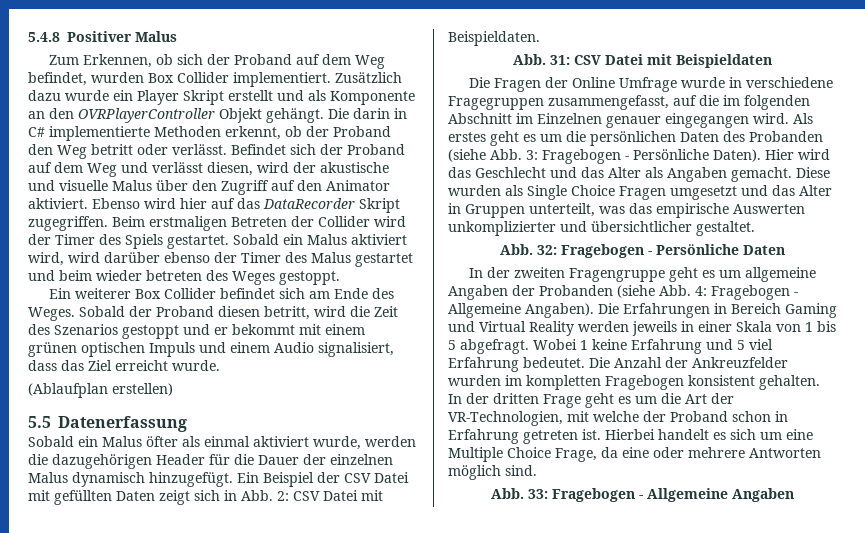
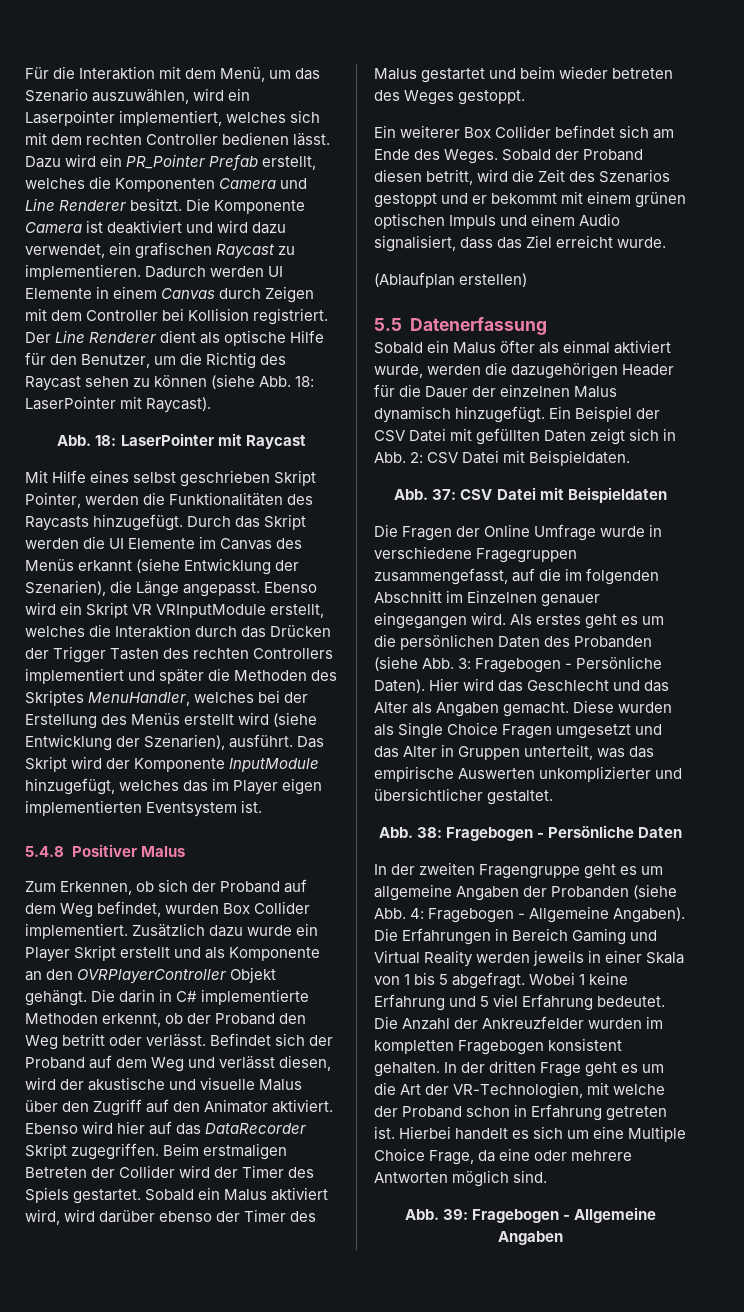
(28, 37) none -> [25,66,321,82] [25,88,251,104] [25,110,321,126] [25,132,331,146] [25,154,317,171] [25,176,308,192] [25,198,306,214] [25,220,287,234] [25,242,296,259] [25,264,284,280] [25,286,315,303] [25,308,329,325] [25,330,325,346] [25,352,287,369] [25,374,315,391] [25,396,212,413] [57,433,306,449] [25,470,317,487] [25,492,314,508] [25,514,307,531] [25,536,303,550] [25,558,300,575] [25,580,318,597] [25,602,325,618] [25,624,332,638] [25,646,334,663] [25,668,338,684] [25,690,309,706] [25,712,318,729] [25,734,325,751] [25,756,320,772] [25,778,323,795] [25,800,263,817] Für die Interaktion mit dem Menü, um das Szenario auszuwählen, wird ein Laserpointer implementiert, welches sich mit dem rechten Controller bedienen lässt. Dazu wird ein PR_Pointer Prefab erstellt, welches die Komponenten Camera und Line Renderer besitzt. Die Komponente Camera ist deaktiviert und wird dazu verwendet, ein grafischen Raycast zu implementieren. Dadurch werden UI Elemente in einem Canvas durch Zeigen mit dem Controller bei Kollision registriert. Der Line Renderer dient als optische Hilfe für den Benutzer, um die Richtig des Raycast sehen zu können (siehe Abb. 18: LaserPointer mit Raycast). // Abb. 18: LaserPointer mit Raycast // Mit Hilfe eines selbst geschrieben Skript Pointer, werden die Funktionalitäten des Raycasts hinzugefügt. Durch das Skript werden die UI Elemente im Canvas des Menüs erkannt (siehe Entwicklung der Szenarien), die Länge angepasst. Ebenso wird ein Skript VR VRInputModule erstellt, welches die Interaktion durch das Drücken der Trigger Tasten des rechten Controllers implementiert und später die Methoden des Skriptes MenuHandler, welches bei der Erstellung des Menüs erstellt wird (siehe Entwicklung der Szenarien), ausführt. Das Skript wird der Komponente InputModule hinzugefügt, welches das im Player eigen implementierten Eventsystem ist. //
[550,55,570,65] 31: -> [432,489,457,500] 37:
[537,245,557,255] 32: -> [416,827,442,838] 38:
[528,489,548,499] 33: -> [442,1209,468,1220] 39:

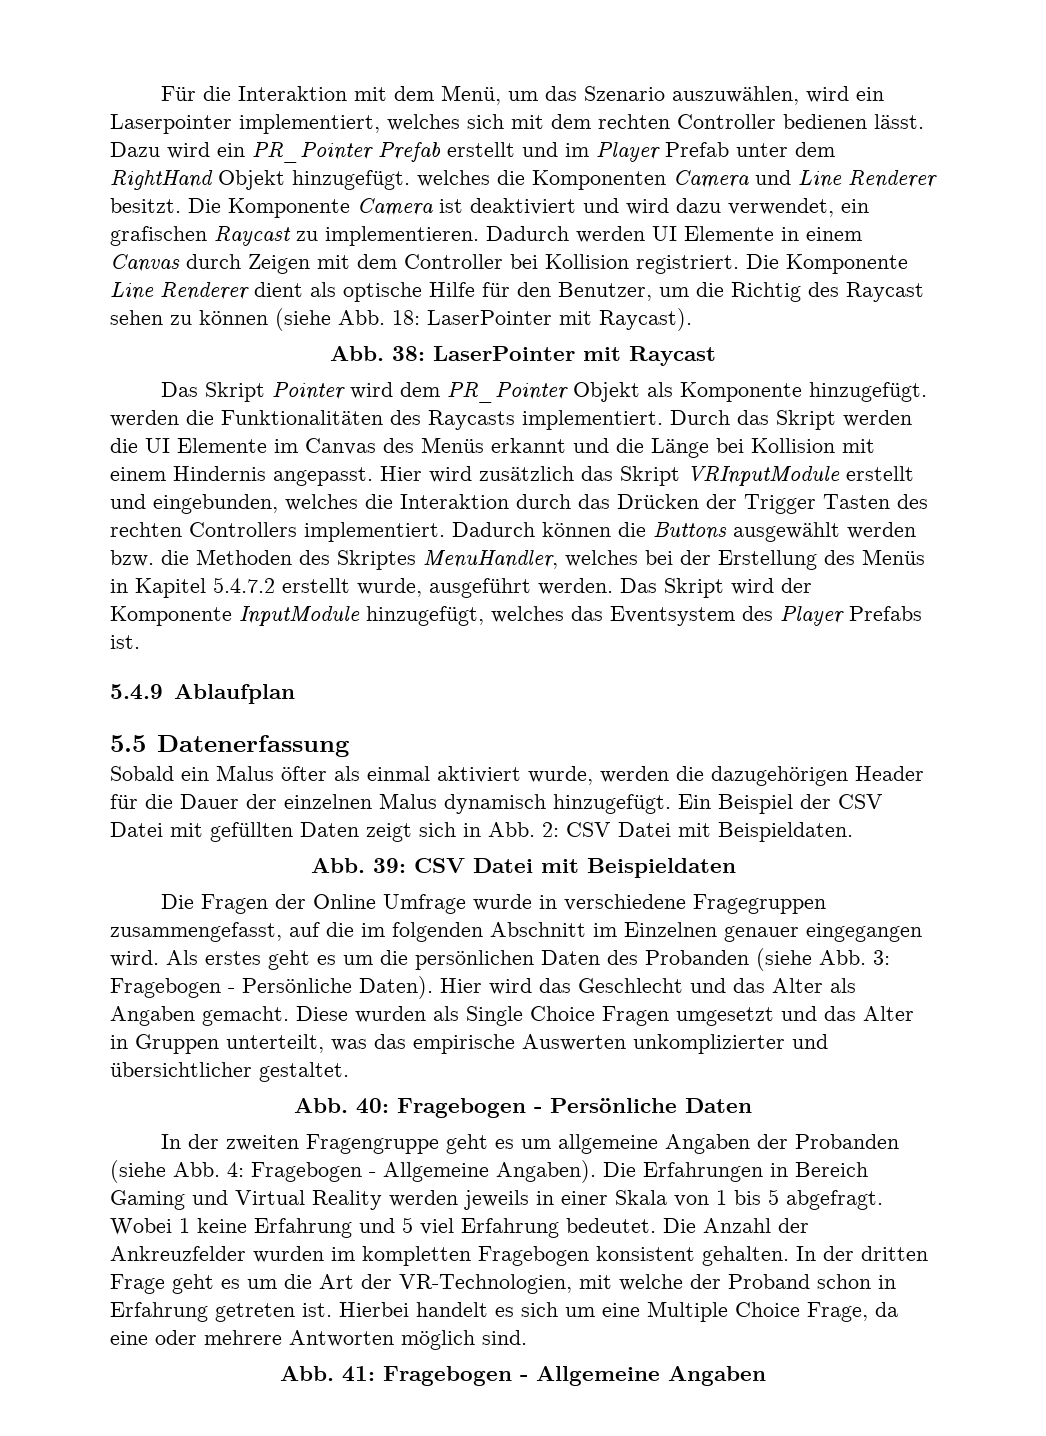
[262,156,317,170] erstellt, -> [447,142,835,162] [110,170,410,190] erstellt und im Player Prefab unter dem RightHand Objekt hinzugefügt.
[25,332,51,343] Der -> [746,254,908,274] Die Komponente
[95,435,117,446] 18: -> [392,346,425,361] 38:
[25,470,317,487] [25,492,81,508] Mit Hilfe eines selbst geschrieben Skript Pointer, -> [160,382,927,403] Das Skript Pointer wird dem PR_Pointer Objekt als Komponente hinzugefügt.
[93,514,184,531] hinzugefügt. -> [522,410,663,430] implementiert.
[136,558,300,575] [25,580,318,597] [25,602,325,618] (siehe Entwicklung der Szenarien), die Länge angepasst. Ebenso wird ein Skript VR VRInputModule erstellt, -> [573,438,875,458] [110,466,914,486] [110,494,278,514] und die Länge bei Kollision mit einem Hindernis angepasst. Hier wird zusätzlich das Skript VRInputModule erstellt und eingebunden,
[25,668,205,684] implementiert und später -> [304,522,916,542] [110,550,154,567] implementiert. Dadurch können die Buttons ausgewählt werden bzw.
[184,712,318,727] [25,734,294,751] erstellt wird (siehe Entwicklung der Szenarien), ausführt. -> [110,577,613,598] in Kapitel 5.4.7.2 erstellt wurde, ausgeführt werden.
[212,778,323,795] [25,800,263,817] [25,844,185,857] [25,879,308,895] [25,901,311,918] [25,923,319,939] [25,945,321,962] [25,967,277,984] [25,989,310,1006] [25,1013,307,1027] [25,1033,334,1050] [25,1055,332,1072] [25,1077,303,1091] [25,1099,334,1116] [25,1121,307,1135] [25,1143,288,1160] [25,1165,315,1178] [25,1187,329,1204] [25,1209,317,1225] [374,66,674,83] [374,90,526,105] [374,125,675,139] [374,149,644,164] [374,169,671,185] [374,191,687,208] [374,213,621,229] [374,235,667,252] [374,272,528,288] im Player eigen implementierten Eventsystem ist. // 5.4.8 Positiver Malus // Zum Erkennen, ob sich der Proband auf dem Weg befindet, wurden Box Collider implementiert. Zusätzlich dazu wurde ein Player Skript erstellt und als Komponente an den OVRPlayerController Objekt gehängt. Die darin in C# implementierte Methoden erkennt, ob der Proband den Weg betritt oder verlässt. Befindet sich der Proband auf dem Weg und verlässt diesen, wird der akustische und visuelle Malus über den Zugriff auf den Animator aktiviert. Ebenso wird hier auf das DataRecorder Skript zugegriffen. Beim erstmaligen Betreten der Collider wird der Timer des Spiels gestartet. Sobald ein Malus aktiviert wird, wird darüber ebenso der Timer des Malus gestartet und beim wieder betreten des Weges gestoppt. // Ein weiterer Box Collider befindet sich am Ende des Weges. Sobald der Proband diesen betritt, wird die Zeit des Szenarios gestoppt und er bekommt mit einem grünen optischen Impuls und einem Audio signalisiert, dass das Ziel erreicht wurde. // (Ablaufplan erstellen) -> [610,606,922,626] [110,635,140,649] [110,684,295,704] Eventsystem des Player Prefabs ist. // 5.4.9 Ablaufplan
[432,489,457,500] 37: -> [372,858,406,873] 39:
[416,827,442,838] 38: -> [356,1098,389,1114] 40:
[442,1209,468,1220] 39: -> [342,1366,375,1382] 41:

